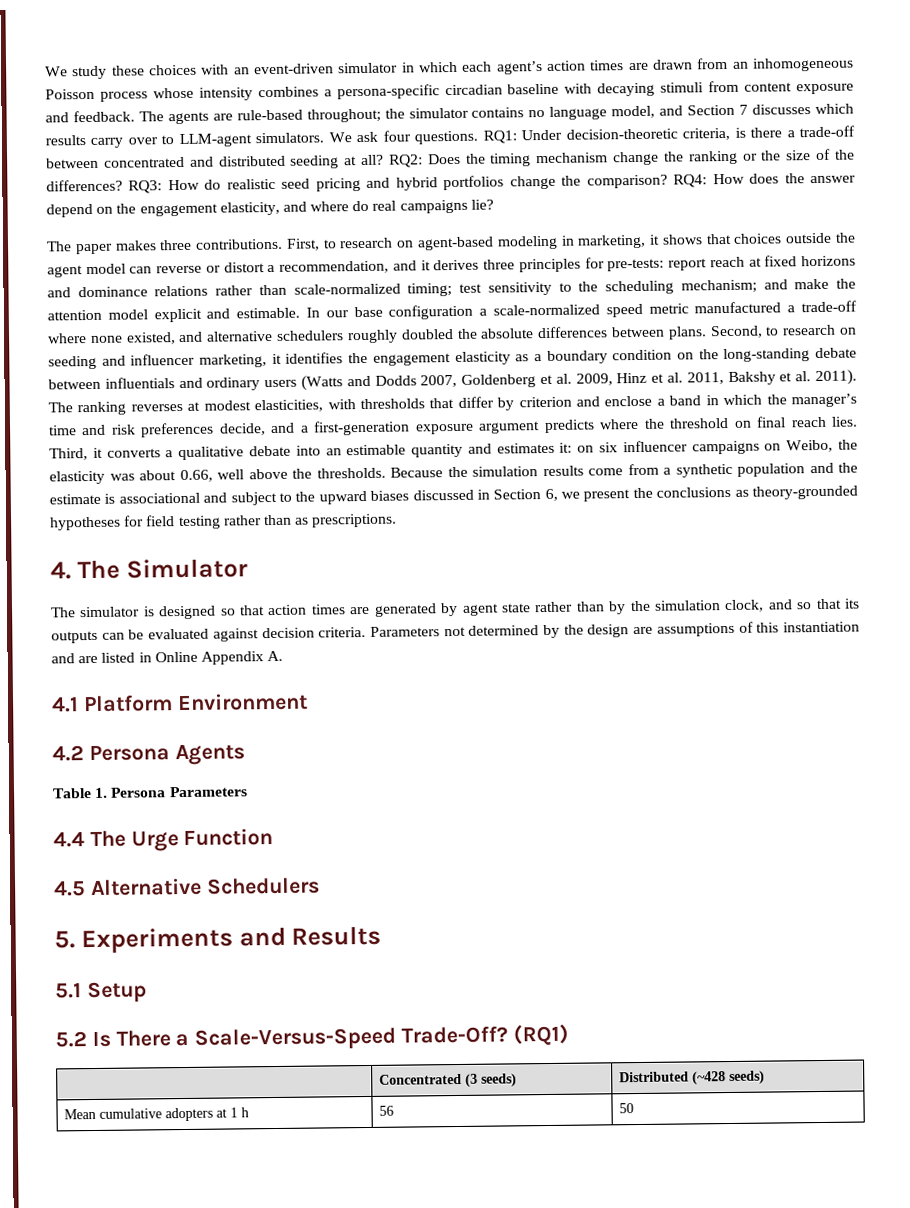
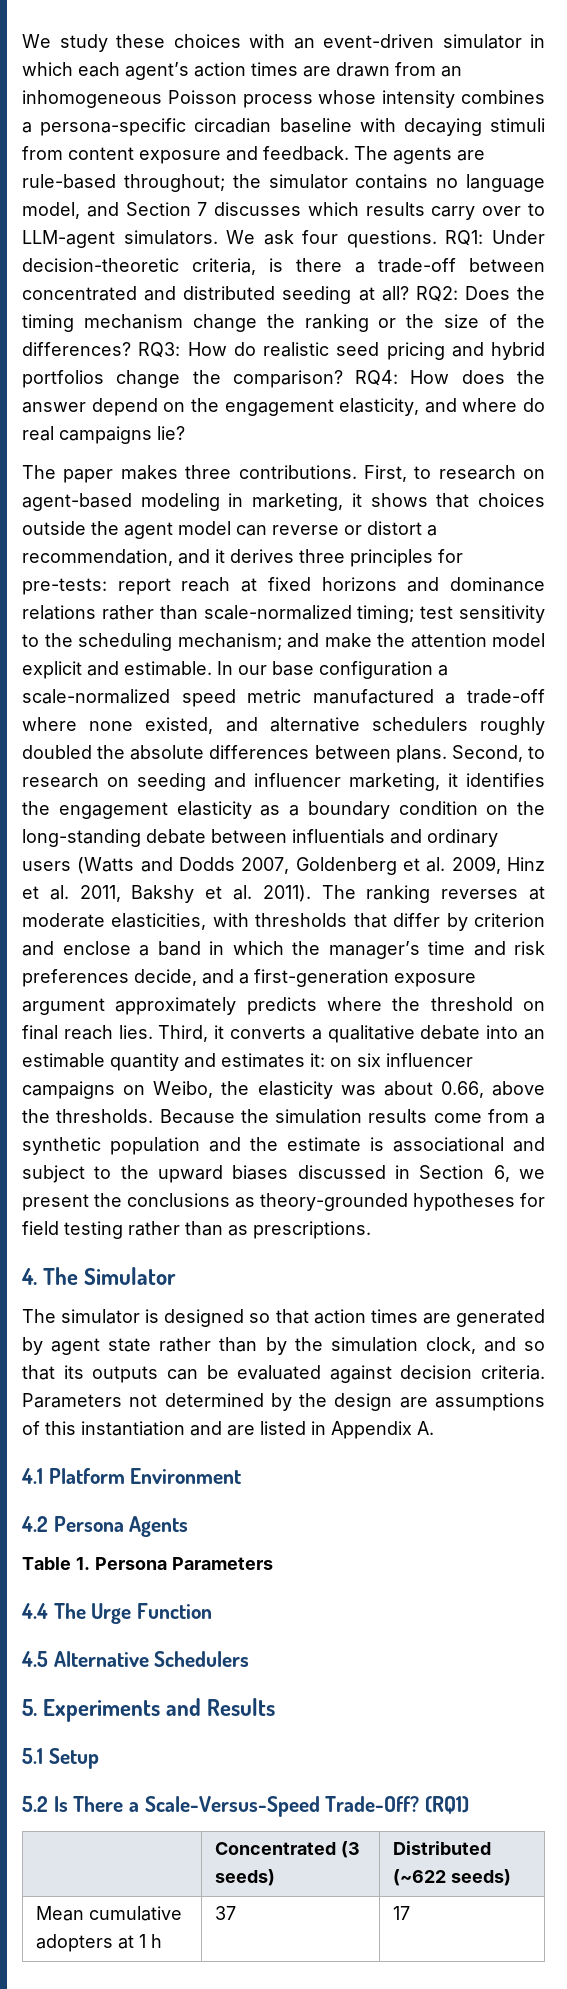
[203,400,251,411] modest -> [22,913,105,928] moderate
(541, 427) none -> [115,997,237,1015] approximately
[217,469,244,480] well -> (484, 1089) none
[154,651,198,663] Online -> (326, 1428) none
[692,1071,727,1085] (~428 -> [393,1869,447,1886] (~622
[379,1105,395,1116] [619,1103,635,1114] 56 | 50 -> [215,1906,237,1920] [393,1906,411,1920] 37 | 17

